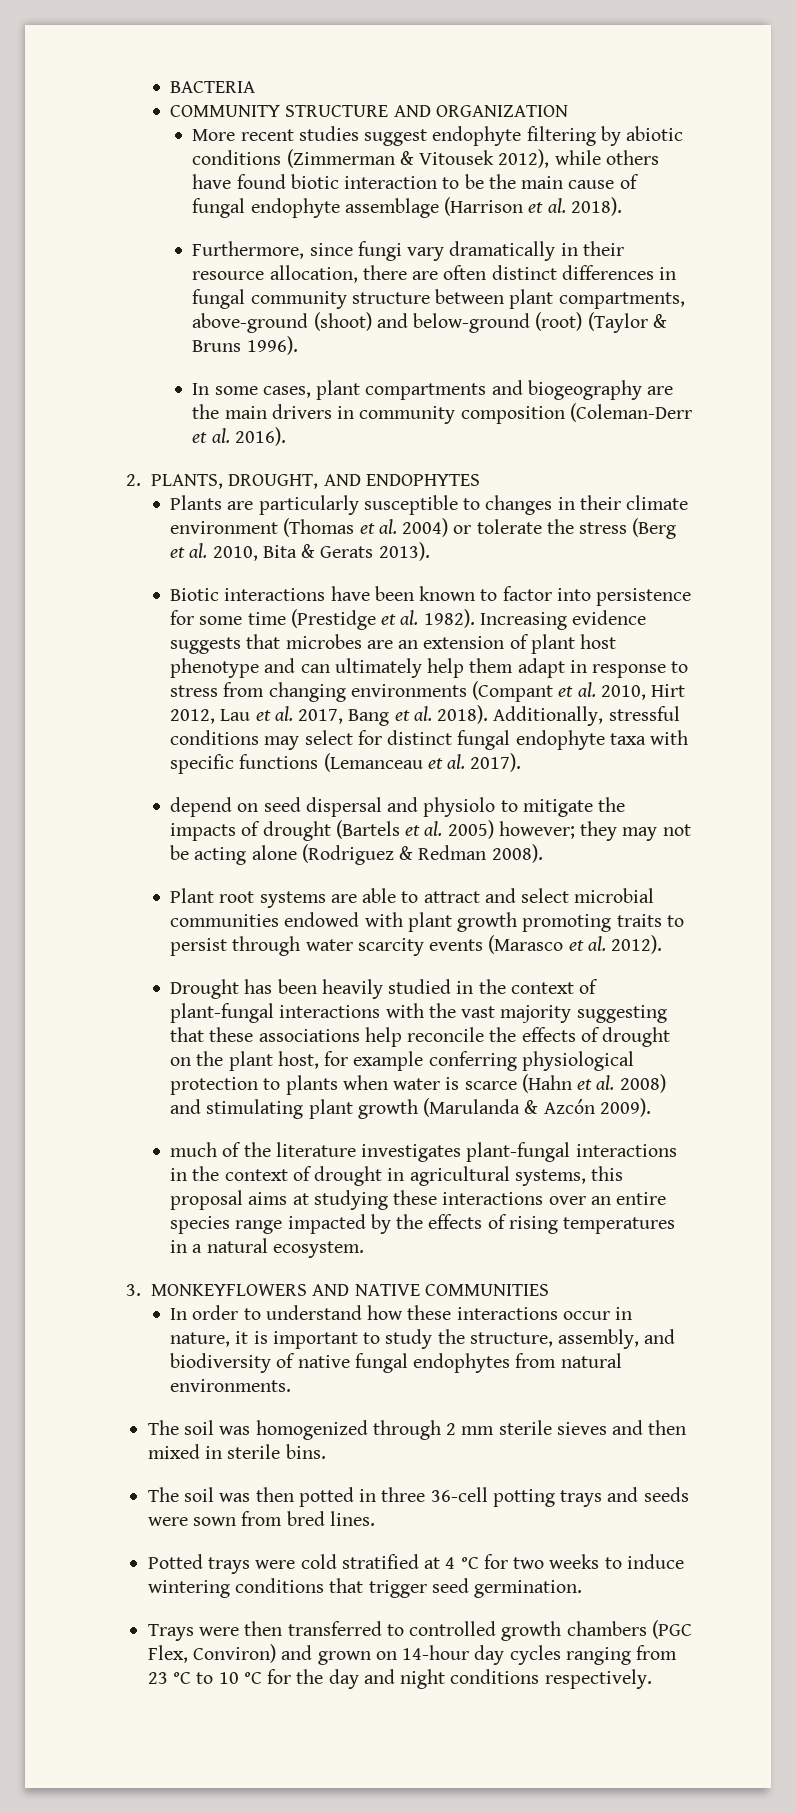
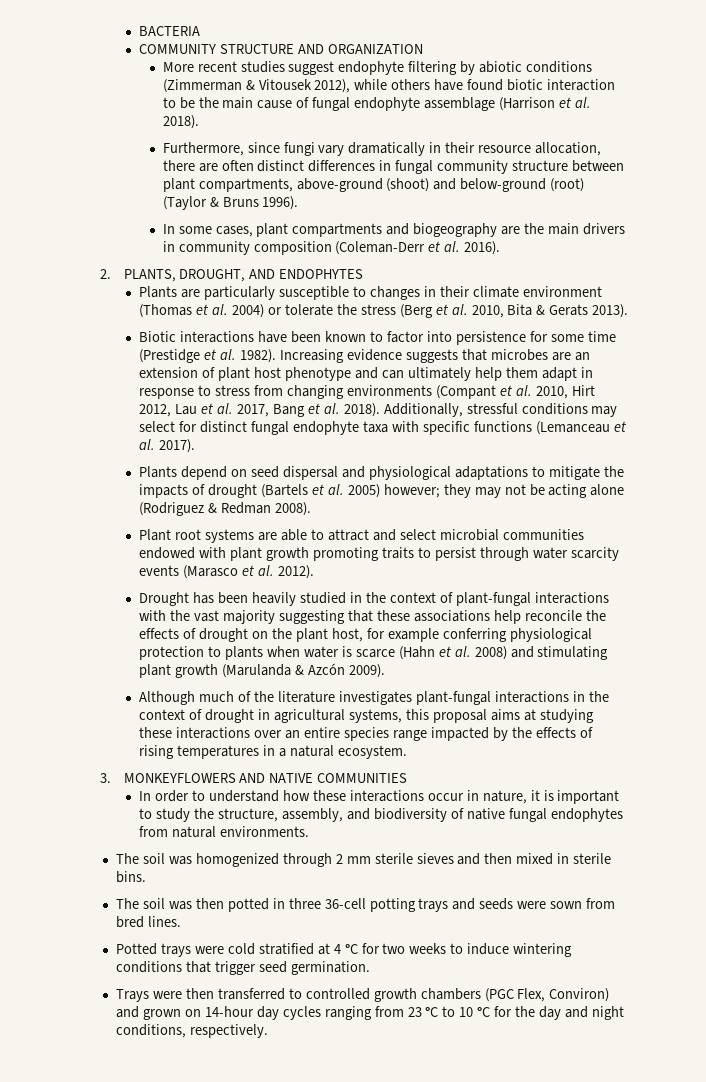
(522, 762) none -> [139,466,178,478] Plants
[423,797,496,817] physiolo -> [368,466,528,480] physiological adaptations
(651, 1107) none -> [139,691,196,705] Although
[450,1669,540,1684] conditions -> [116,1024,187,1038] conditions,

